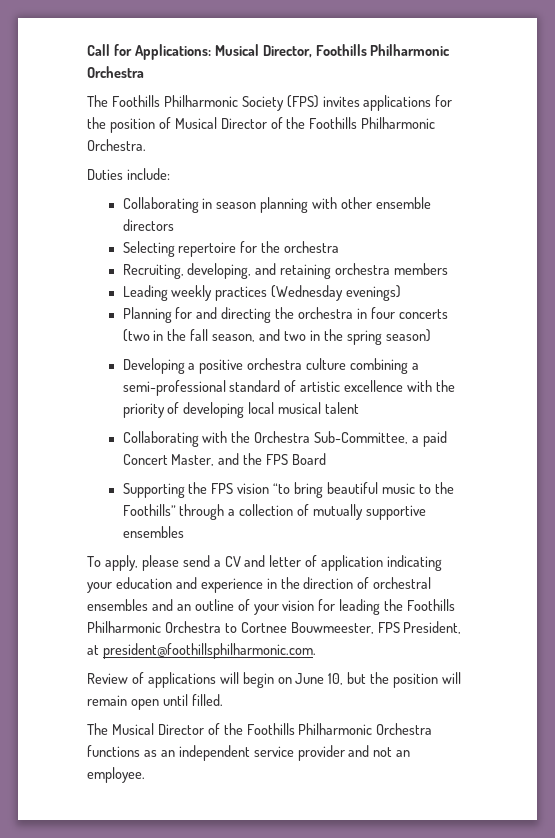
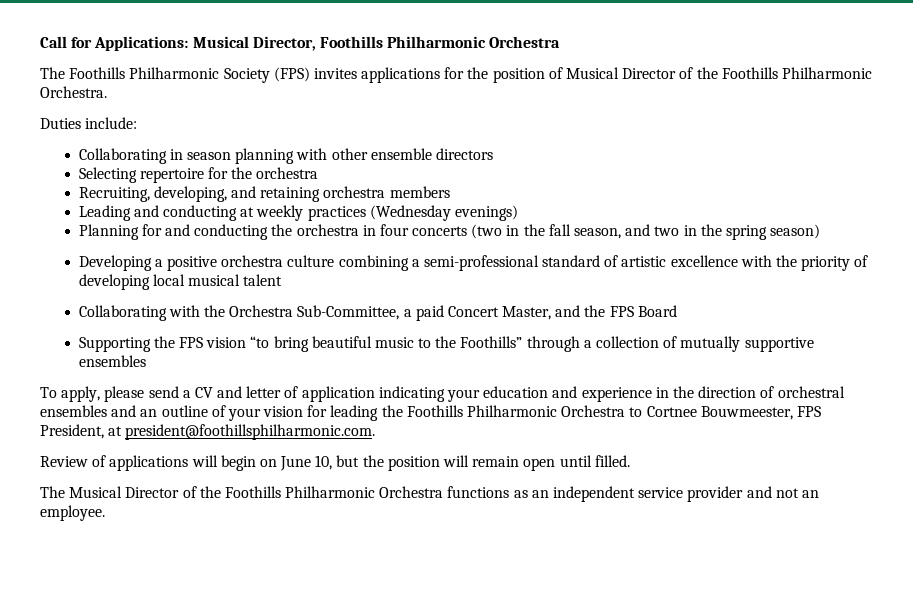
(168, 293) none -> [133,205,255,221] and conducting at
[221,307,272,323] directing -> [194,224,269,240] conducting

